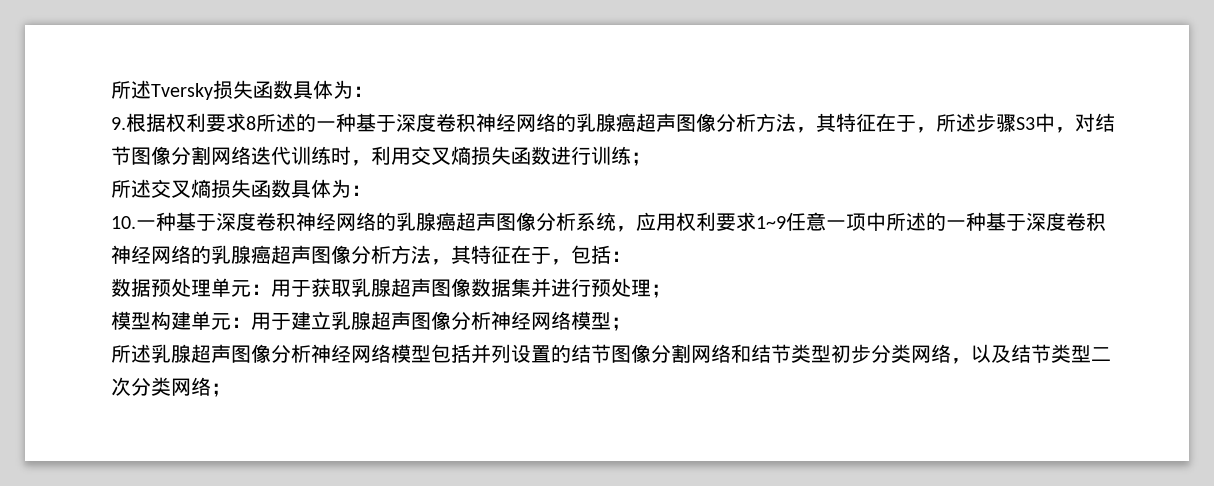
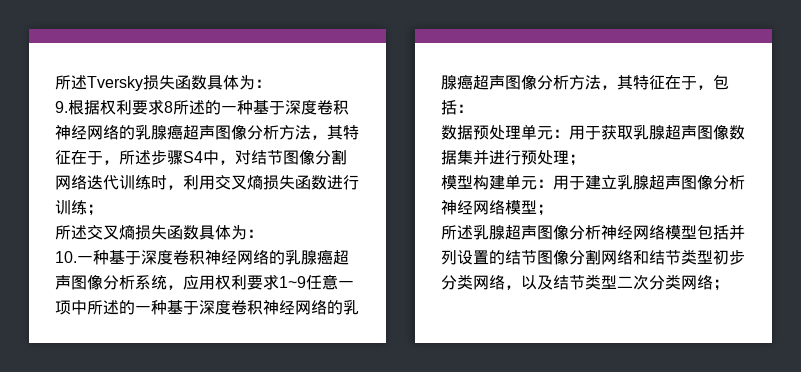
[1016,117,1035,130] S3 -> [183,151,203,163] S4

